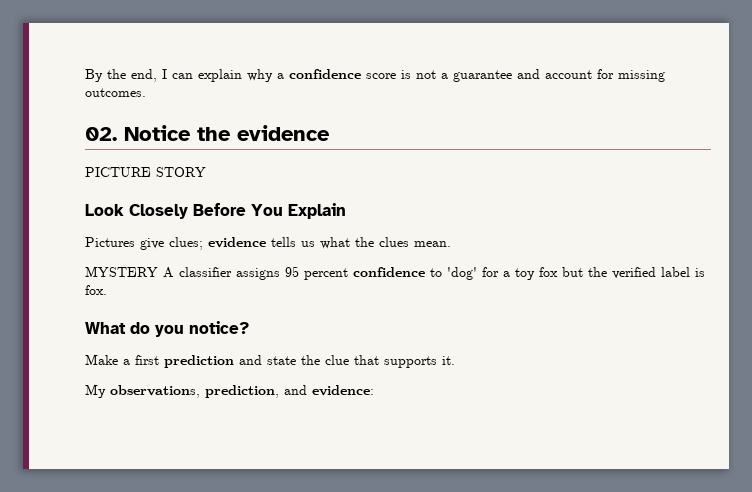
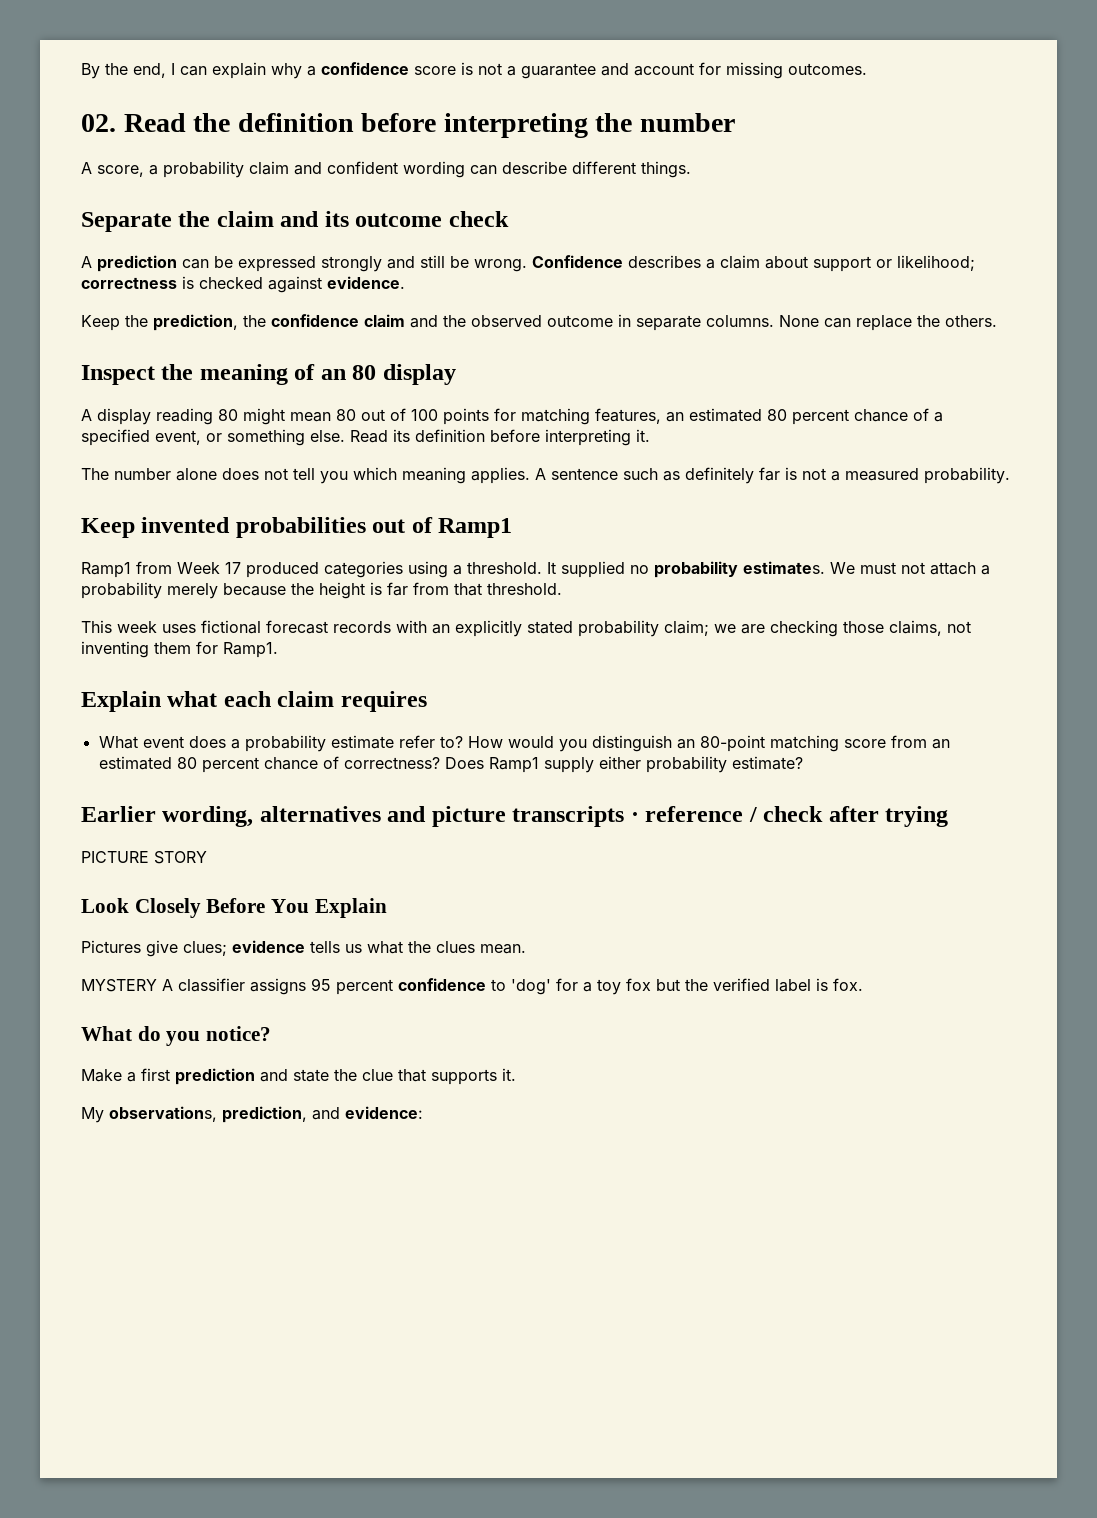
[124,125,330,141] Notice the evidence -> [123,113,735,138] [81,161,691,178] [81,211,509,232] [81,255,975,272] [81,276,405,293] [81,314,997,331] [81,364,456,385] [81,408,943,425] [81,429,650,446] [81,467,1010,484] [81,517,513,538] [81,561,990,578] [81,582,562,599] [81,620,971,637] [81,641,278,658] [81,691,427,712] [98,735,950,752] [98,756,803,773] [81,806,949,827] Read the definition before interpreting the number // A score, a probability claim and confident wording can describe different things. // Separate the claim and its outcome check // A prediction can be expressed strongly and still be wrong. Confidence describes a claim about support or likelihood; correctness is checked against evidence. // Keep the prediction, the confidence claim and the observed outcome in separate columns. None can replace the others. // Inspect the meaning of an 80 display // A display reading 80 might mean 80 out of 100 points for matching features, an estimated 80 percent chance of a specified event, or something else. Read its definition before interpreting it. // The number alone does not tell you which meaning applies. A sentence such as definitely far is not a measured probability. // Keep invented probabilities out of Ramp1 // Ramp1 from Week 17 produced categories using a threshold. It supplied no probability estimates. We must not attach a probability merely because the height is far from that threshold. // This week uses fictional forecast records with an explicitly stated probability claim; we are checking those claims, not inventing them for Ramp1. // Explain what each claim requires // What event does a probability estimate refer to? How would you distinguish an 80-point matching score from an estimated 80 percent chance of correctness? Does Ramp1 supply either probability estimate? // Earlier wording, alternatives and picture transcripts · reference / check after trying

